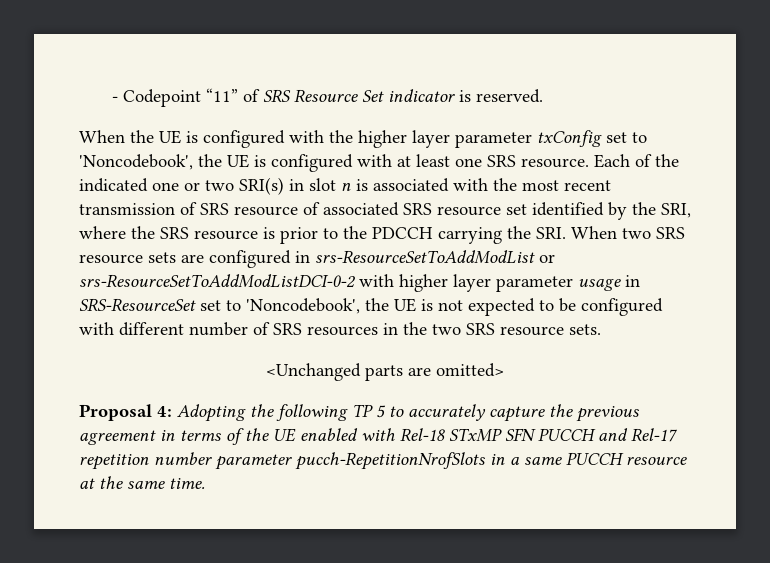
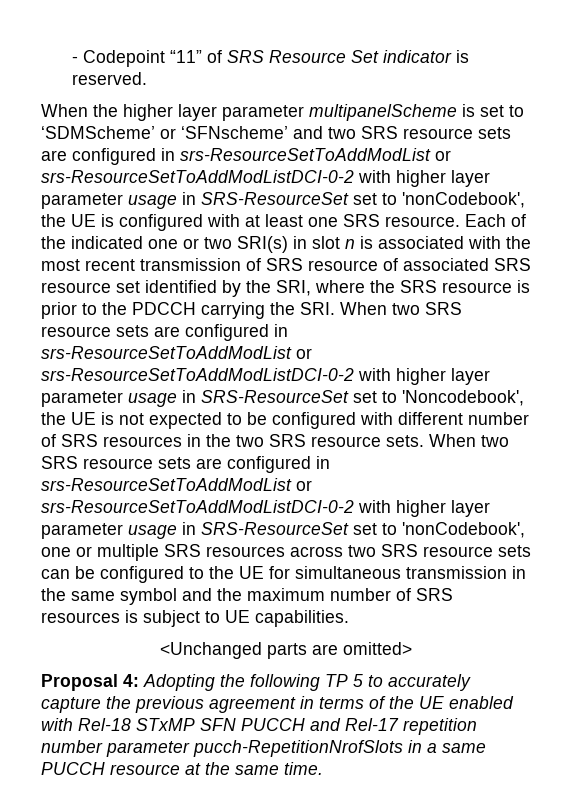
[159,130,647,148] [79,154,193,170] UE is configured with the higher layer parameter txConfig set to 'Noncodebook', -> [123,104,524,121] [41,126,511,139] [41,148,451,165] [41,170,490,187] [41,192,525,209] higher layer parameter multipanelScheme is set to ‘SDMScheme’ or ‘SFNscheme’ and two SRS resource sets are configured in srs-ResourceSetToAddModList or srs-ResourceSetToAddModListDCI-0-2 with higher layer parameter usage in SRS-ResourceSet set to 'nonCodebook',
(601, 329) none -> [429,434,509,447] [41,456,330,473] [41,478,312,491] [41,500,490,517] [41,522,525,539] [41,544,531,561] [41,566,526,583] [41,588,453,605] [41,610,349,627] When two SRS resource sets are configured in srs-ResourceSetToAddModList or srs-ResourceSetToAddModListDCI-0-2 with higher layer parameter usage in SRS-ResourceSet set to 'nonCodebook', one or multiple SRS resources across two SRS resource sets can be configured to the UE for simultaneous transmission in the same symbol and the maximum number of SRS resources is subject to UE capabilities.

